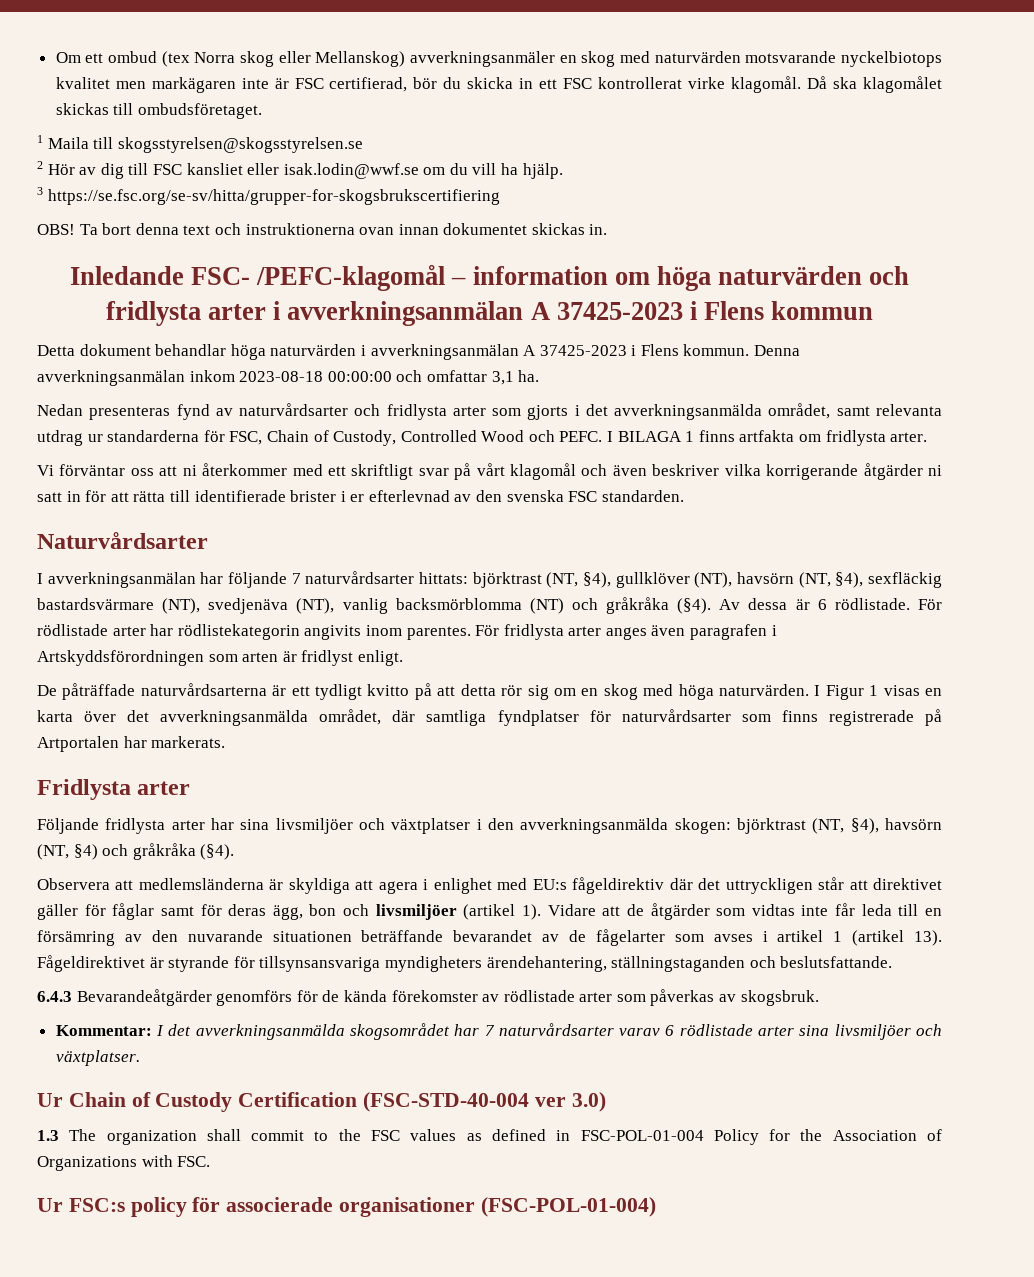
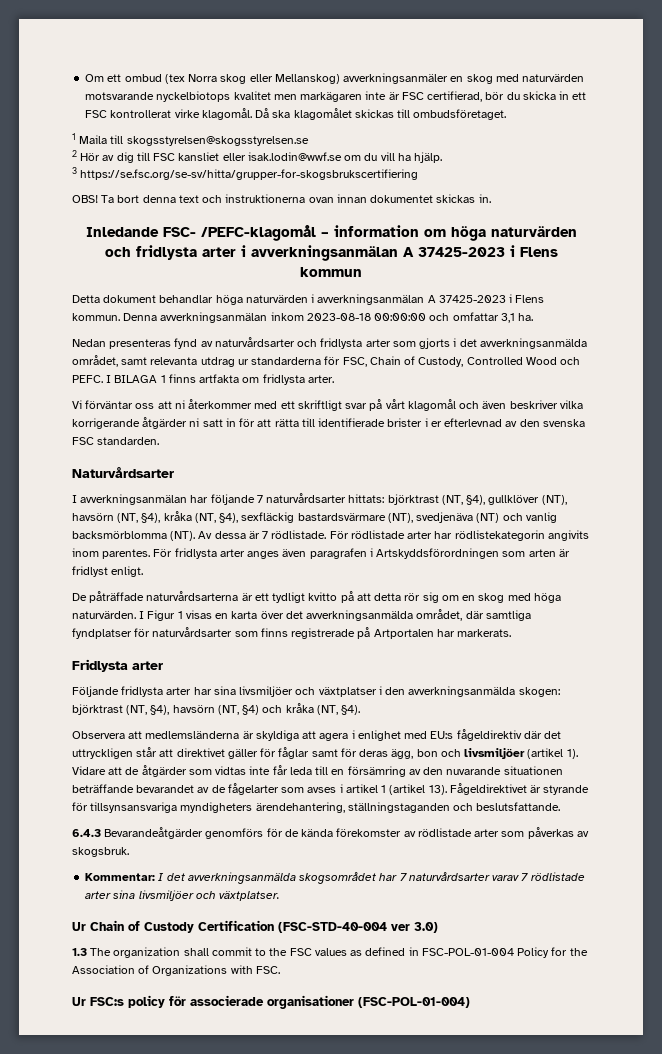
(864, 580) none -> [163,511,239,523] kråka (NT, §4),
[296,597,712,614] (NT), vanlig backsmörblomma (NT) och gråkråka (§4). -> [476,512,557,523] [72,531,196,541] (NT) och vanlig backsmörblomma (NT).
[817,599,827,610] 6 -> [262,531,269,539] 7
[132,843,235,860] gråkråka (§4). -> [285,703,361,715] kråka (NT, §4).
[665,1025,675,1036] 6 -> [521,873,529,881] 7

